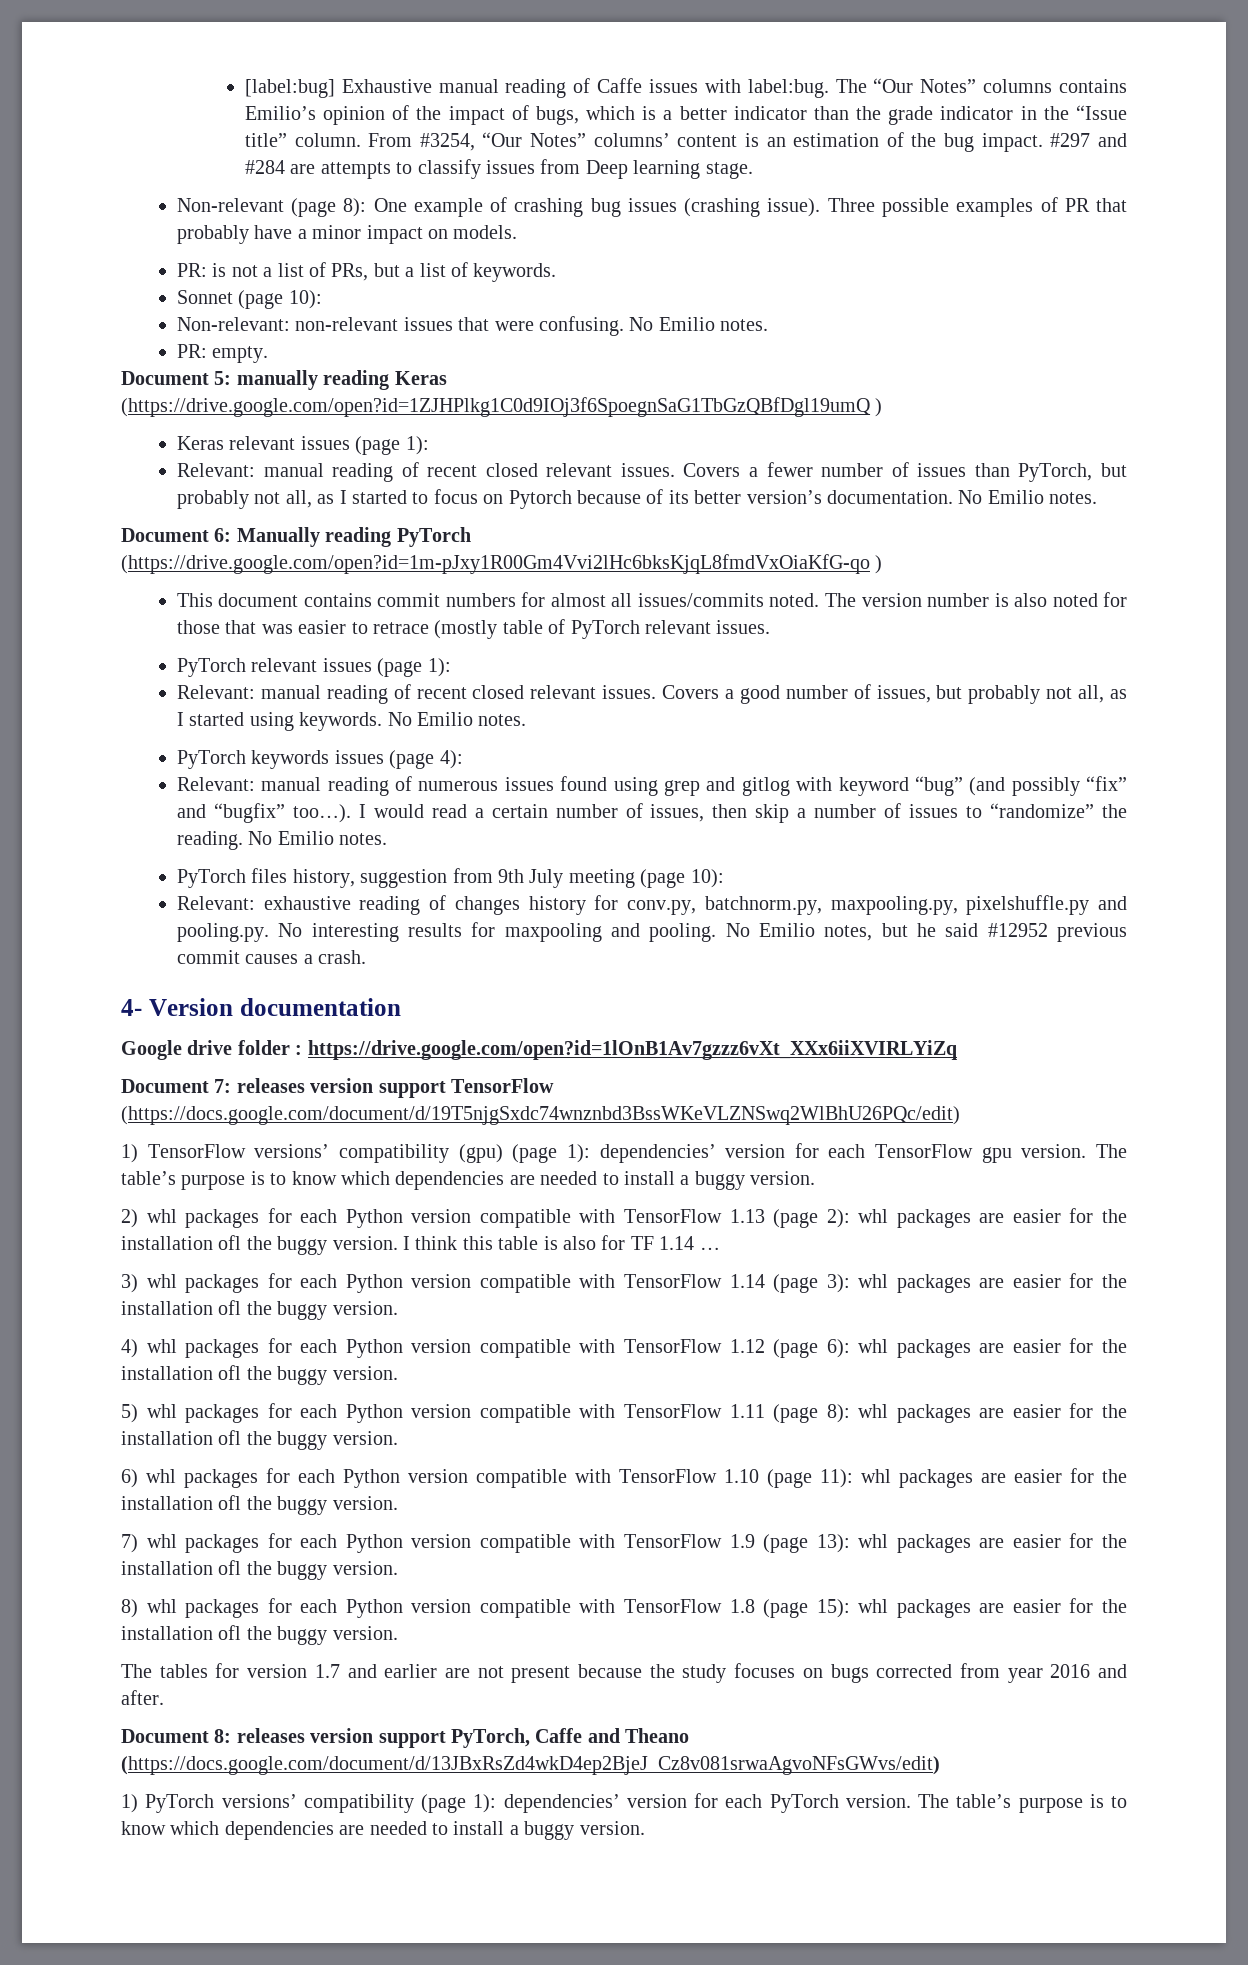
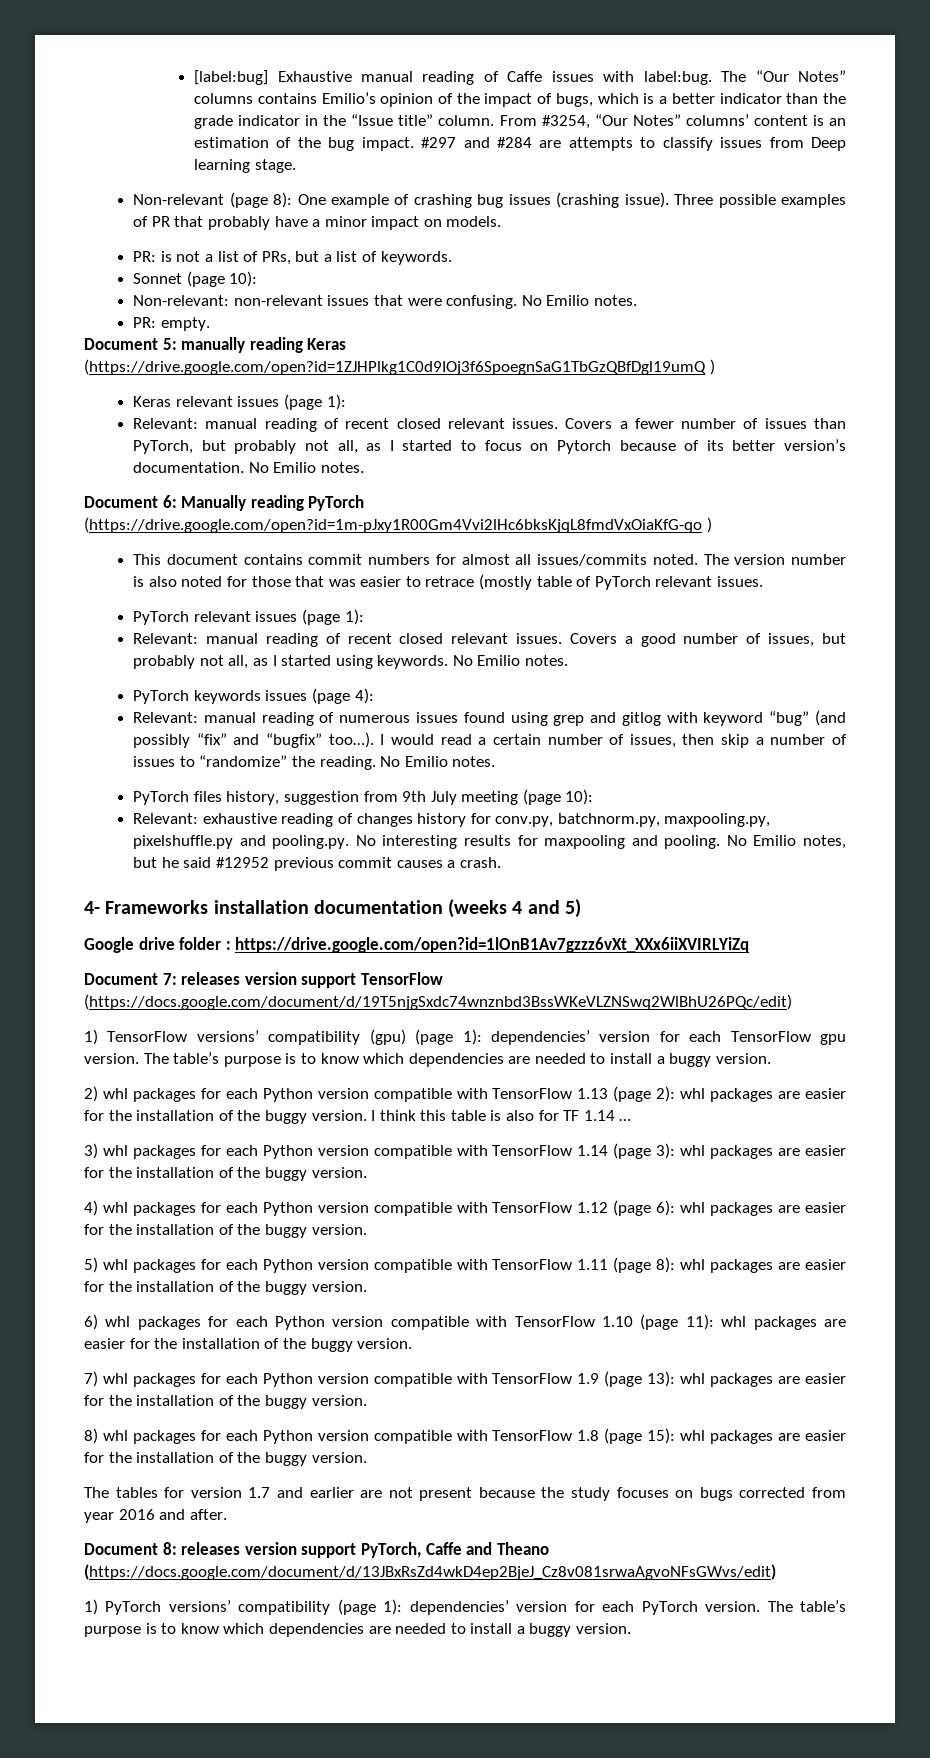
[148,998,233,1016] Version -> [105,900,309,914] Frameworks installation
(401, 1007) none -> [448,899,581,918] (weeks 4 and 5)
[218,1235,242,1250] ofl -> [218,1110,234,1121] of
[218,1300,242,1315] ofl -> [218,1167,234,1178] of
[218,1365,242,1380] ofl -> [218,1224,234,1235] of
[218,1430,242,1445] ofl -> [218,1281,234,1292] of
[218,1495,242,1510] ofl -> [264,1338,280,1349] of
[218,1560,242,1575] ofl -> [218,1395,234,1406] of
[218,1625,242,1640] ofl -> [218,1452,234,1463] of

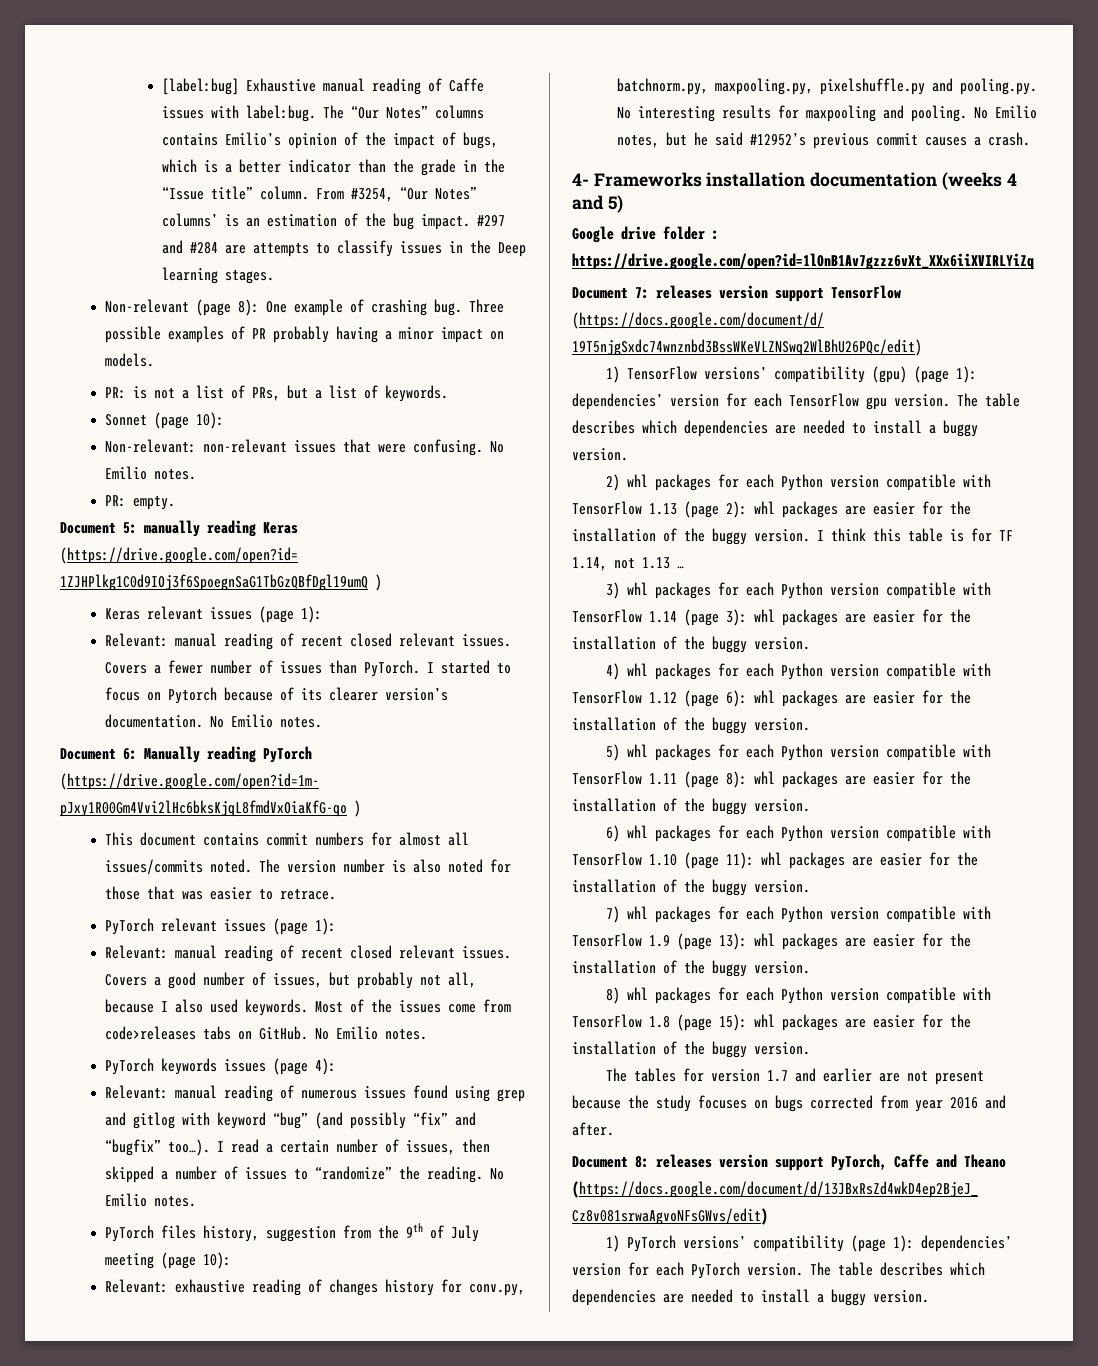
[238,115,301,126] indicator -> (456, 167) none
[753,115,808,126] content -> (218, 220) none
[769,137,804,148] from -> [448,240,491,254] in the
[254,159,296,173] stage. -> [224,270,274,284] stages.
[477,192,669,208] bug issues (crashing issue). -> [434,299,463,316] bug.
[174,216,308,230] that probably have -> [273,326,379,343] probably having
[133,440,382,454] PyTorch, but probably not all, as -> [364,660,421,677] PyTorch.
[732,440,776,451] better -> [329,687,379,701] clearer
[425,574,763,590] retrace (mostly table of PyTorch relevant issues. -> [280,889,337,900] retrace.
[252,655,449,669] as I started using keywords. -> [105,999,512,1016] [105,1026,309,1040] because I also used keywords. Most of the issues come from code>releases tabs on GitHub.
[390,734,434,745] would -> (225, 1146) none
[721,734,750,748] skip -> [105,1166,155,1183] skipped
[402,791,427,802] 9th -> [378,1223,445,1239] the 9th of
[215,857,269,868] #12952 -> [750,132,807,146] #12952’s
[173,1052,359,1067] table’s purpose is to know -> [985,393,1020,407] [572,420,635,434] table describes
[506,1110,535,1121] also -> (964, 535) none
[583,1110,615,1121] 1.14 -> [572,557,670,571] 1.14, not 1.13
[799,1600,846,1612] [84,1623,219,1637] table’s purpose is to know -> [838,1262,943,1276] table describes

